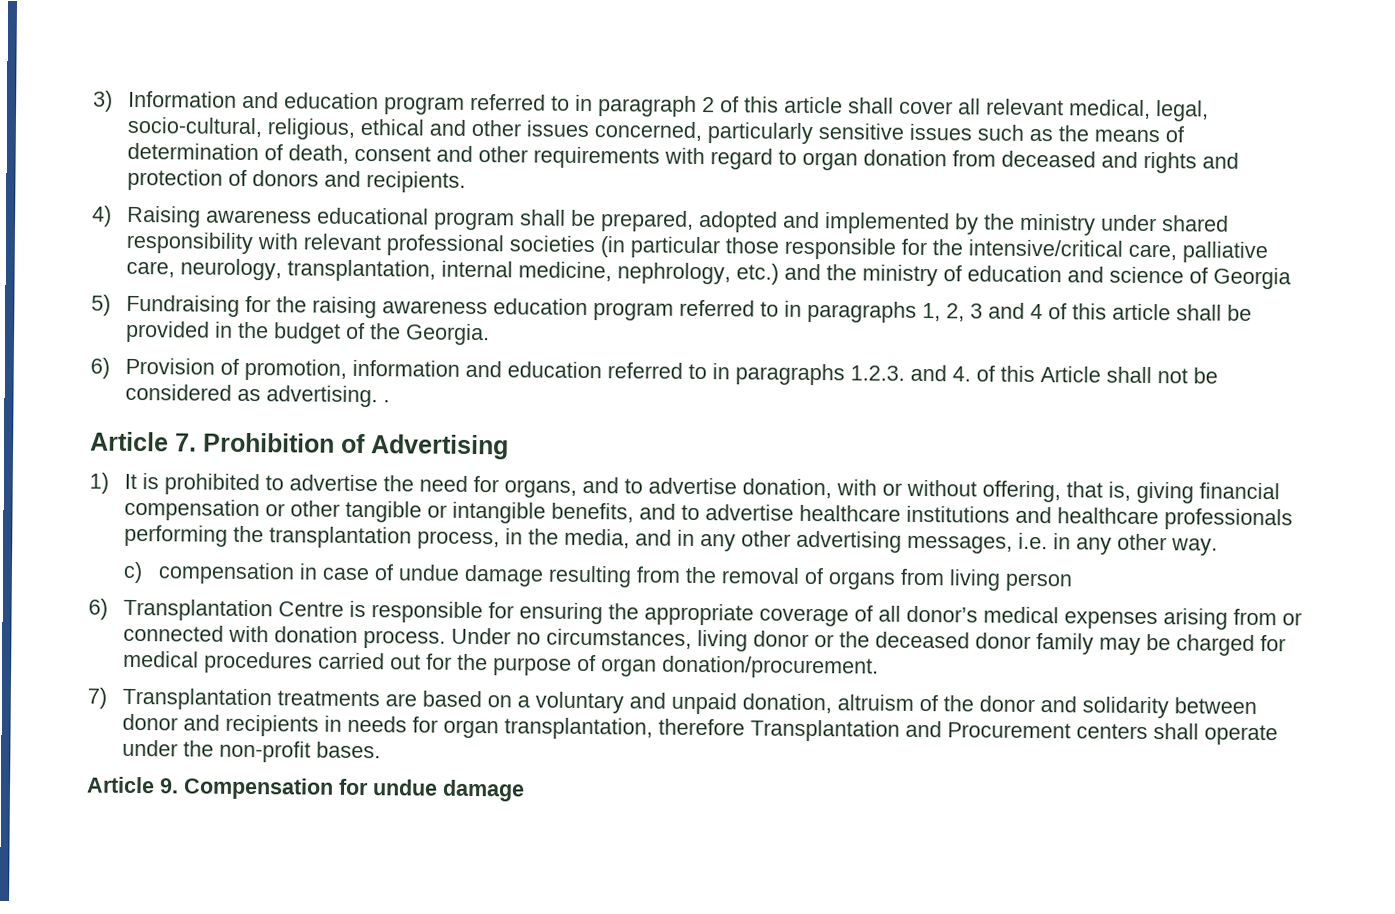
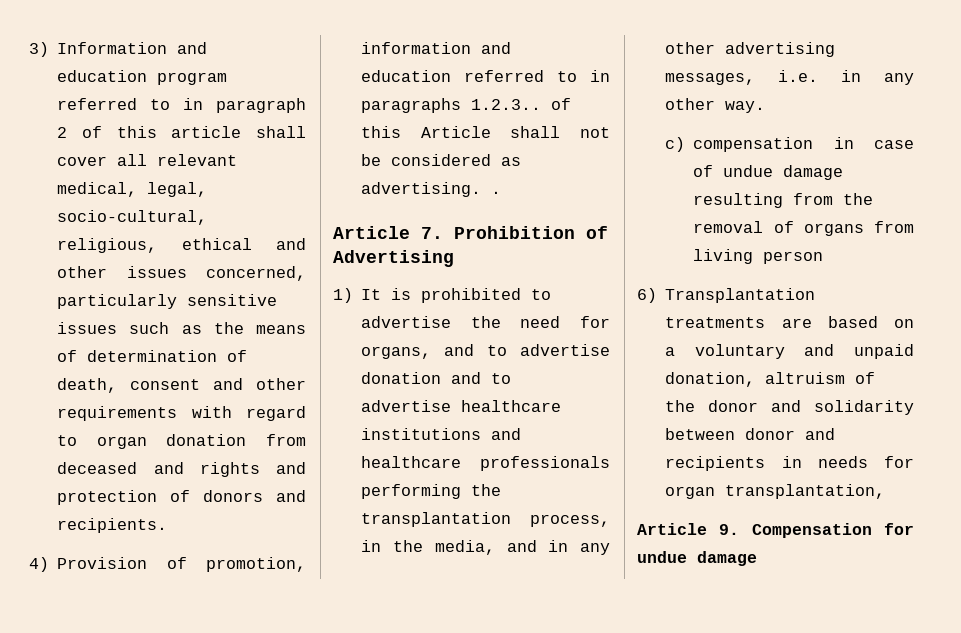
[126,205,1229,236] [125,231,1268,264] [125,258,1291,290] [91,294,1252,323] [125,320,490,346] [90,357,110,379] Raising awareness educational program shall be prepared, adopted and implemented by the ministry under shared responsibility with relevant professional societies (in particular those responsible for the intensive/critical care, palliative care, neurology, transplantation, internal medicine, nephrology, etc.) and the ministry of education and science of Georgia // 5) Fundraising for the raising awareness education program referred to in paragraphs 1, 2, 3 and 4 of this article shall be provided in the budget of the Georgia. // 6) -> (49, 564) none
[849,364,971,382] 1.2.3. and 4. -> [471,99,542,110] 1.2.3..
[741,478,1280,504] [123,498,634,524] donation, with or without offering, that is, giving financial compensation or other tangible or intangible benefits, -> [361,372,442,384] donation
[277,600,1302,630] [122,624,1286,656] [122,650,879,679] [87,687,272,711] Centre is responsible for ensuring the appropriate coverage of all donor’s medical expenses arising from or connected with donation process. Under no circumstances, living donor or the deceased donor family may be charged for medical procedures carried out for the purpose of organ donation/procurement. // 7) Transplantation -> (816, 295) none
[657,718,1278,746] [121,739,381,763] therefore Transplantation and Procurement centers shall operate under the non-profit bases. -> (886, 491) none

